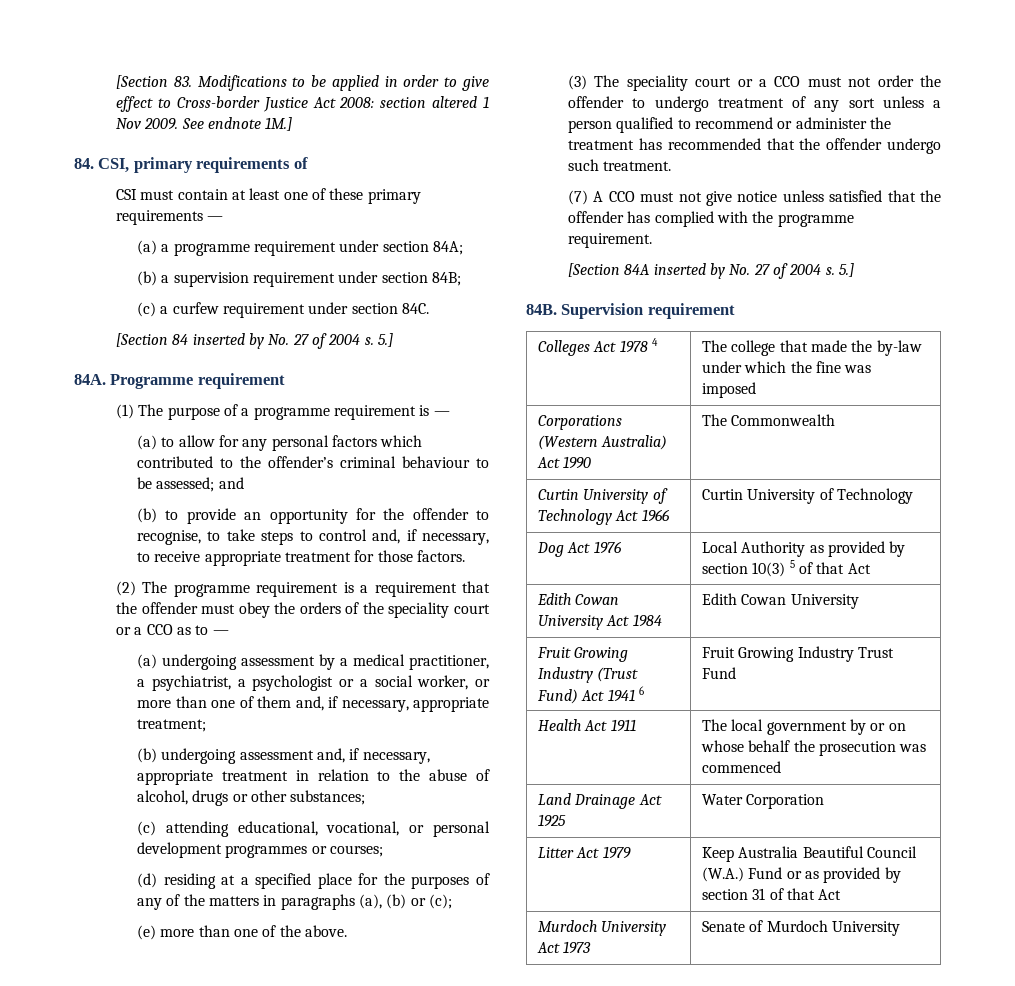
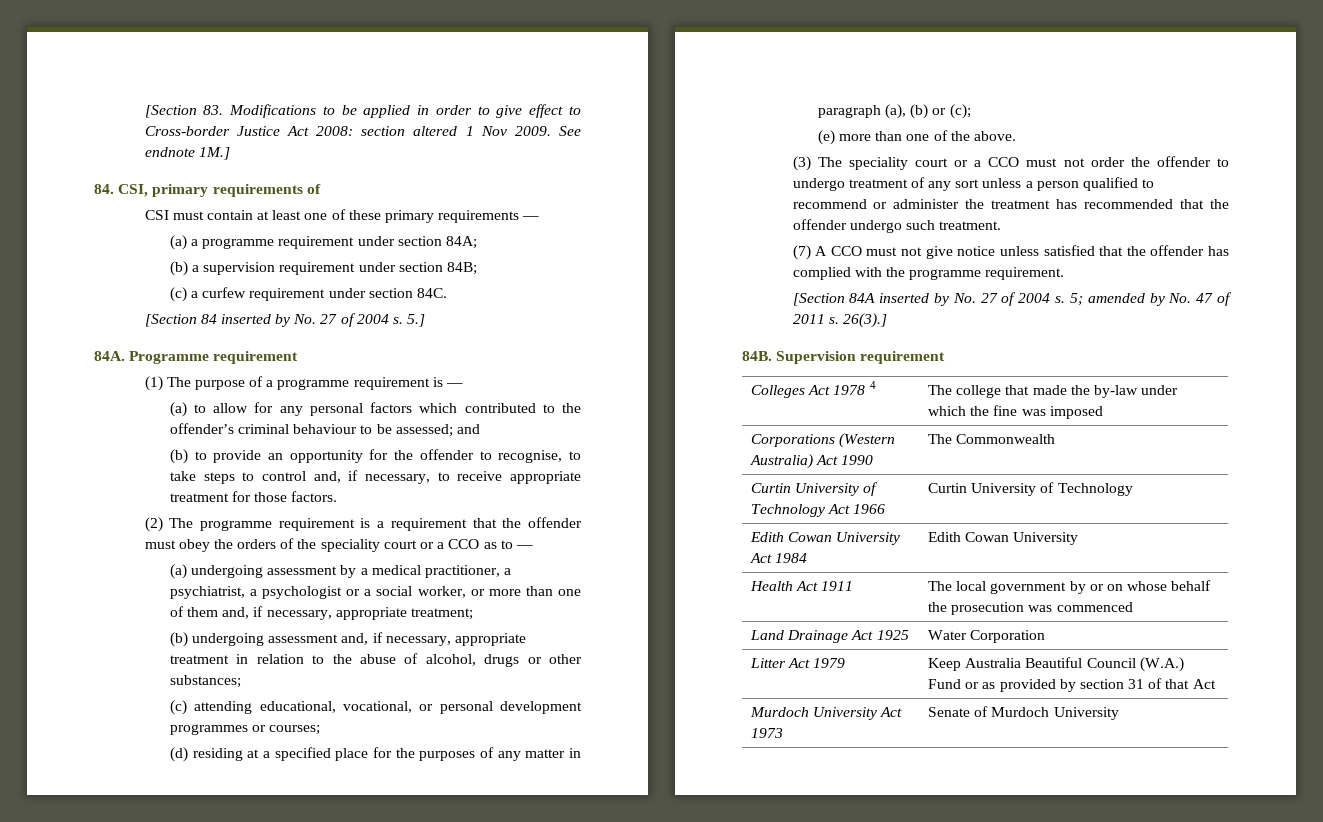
[166,894,355,910] of the matters in paragraphs -> [525,748,582,758] [817,105,881,118] matter in paragraph
[838,263,854,277] 5.] -> [1069,292,1232,306] [792,313,887,328] 5; amended by No. 47 of 2011 s. 26(3).]
[536,541,622,557] [701,541,906,557] [701,560,871,577] // Dog Act 1976 | Local Authority as provided by section 10(3) 5 of that Act -> (1133, 489) none
[536,647,629,662] [537,667,639,683] [536,686,644,704] [701,646,894,662] [701,667,736,679] // Fruit Growing Industry (Trust Fund) Act 1941 6 | Fruit Growing Industry Trust Fund -> (1079, 538) none

